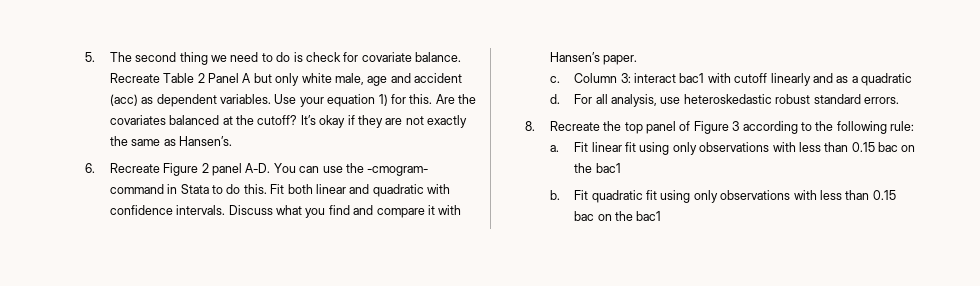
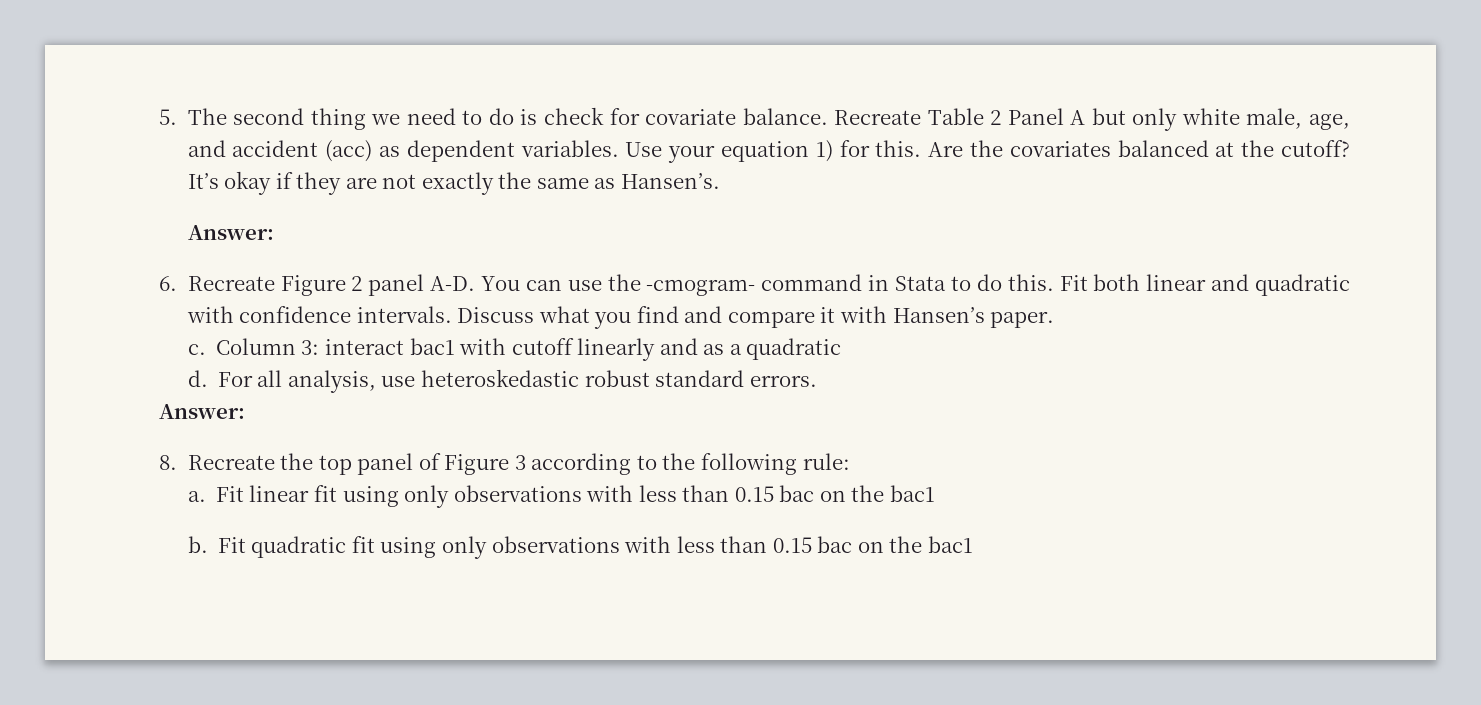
[367,76,388,86] age -> [1309,114,1350,130] age,
(232, 141) none -> [187,225,274,240] // Answer:
(899, 100) none -> [159,404,246,419] // Answer:

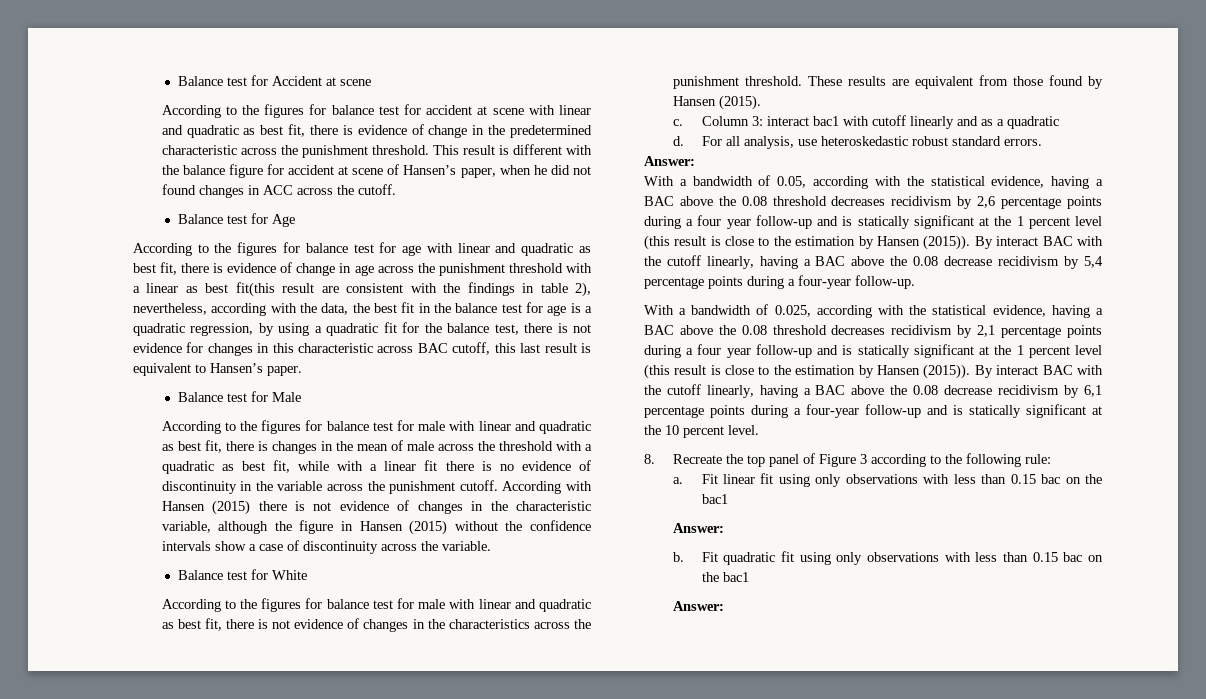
[159,107,1350,131] [187,140,1351,163] [187,171,720,195] [187,225,274,240] [159,274,1351,296] [186,306,1055,329] 5. The second thing we need to do is check for covariate balance. Recreate Table 2 Panel A but only white male, age, and accident (acc) as dependent variables. Use your equation 1) for this. Are the covariates balanced at the cutoff? It’s okay if they are not exactly the same as Hansen’s. // Answer: // 6. Recreate Figure 2 panel A-D. You can use the -cmogram- command in Stata to do this. Fit both linear and quadratic with confidence intervals. Discuss what you find and compare it with Hansen’s paper. -> [177,75,371,86] [161,104,591,118] [161,124,592,138] [161,144,592,158] [161,164,591,178] [161,184,396,198] [177,213,295,227] [132,242,592,256] [132,262,592,276] [132,282,591,297] [132,302,592,316] [132,322,591,336] [132,342,591,356] [132,363,302,376] [177,391,301,402] [161,420,591,434] [161,440,592,454] [161,460,591,474] [161,480,592,494] [161,500,591,515] [161,520,591,535] [161,540,491,554] [177,569,307,580] [161,598,591,612] [161,618,591,632] [672,75,1103,89] [672,95,761,110] Balance test for Accident at scene // According to the figures for balance test for accident at scene with linear and quadratic as best fit, there is evidence of change in the predetermined characteristic across the punishment threshold. This result is different with the balance figure for accident at scene of Hansen’s paper, when he did not found changes in ACC across the cutoff. // Balance test for Age // According to the figures for balance test for age with linear and quadratic as best fit, there is evidence of change in age across the punishment threshold with a linear as best fit(this result are consistent with the findings in table 2), nevertheless, according with the data, the best fit in the balance test for age is a quadratic regression, by using a quadratic fit for the balance test, there is not evidence for changes in this characteristic across BAC cutoff, this last result is equivalent to Hansen’s paper. // Balance test for Male // According to the figures for balance test for male with linear and quadratic as best fit, there is changes in the mean of male across the threshold with a quadratic as best fit, while with a linear fit there is no evidence of discontinuity in the variable across the punishment cutoff. According with Hansen (2015) there is not evidence of changes in the characteristic variable, although the figure in Hansen (2015) without the confidence intervals show a case of discontinuity across the variable. // Balance test for White // According to the figures for balance test for male with linear and quadratic as best fit, there is not evidence of changes in the characteristics across the punishment threshold. These results are equivalent from those found by Hansen (2015).
(246, 411) none -> [643,175,1103,189] [643,196,1102,209] [643,215,1102,229] [643,235,1103,250] [643,255,1103,269] [643,275,915,289] [643,304,1103,318] [643,325,1102,338] [643,344,1102,358] [643,364,1103,379] [643,384,1102,398] [643,404,1102,418] [643,425,759,438] // With a bandwidth of 0.05, according with the statistical evidence, having a BAC above the 0.08 threshold decreases recidivism by 2,6 percentage points during a four year follow-up and is statically significant at the 1 percent level (this result is close to the estimation by Hansen (2015)). By interact BAC with the cutoff linearly, having a BAC above the 0.08 decrease recidivism by 5,4 percentage points during a four-year follow-up. // With a bandwidth of 0.025, according with the statistical evidence, having a BAC above the 0.08 threshold decreases recidivism by 2,1 percentage points during a four year follow-up and is statically significant at the 1 percent level (this result is close to the estimation by Hansen (2015)). By interact BAC with the cutoff linearly, having a BAC above the 0.08 decrease recidivism by 6,1 percentage points during a four-year follow-up and is statically significant at the 10 percent level.
(935, 493) none -> [672,523,724,533] // Answer:
(973, 544) none -> [672,601,724,611] // Answer:

